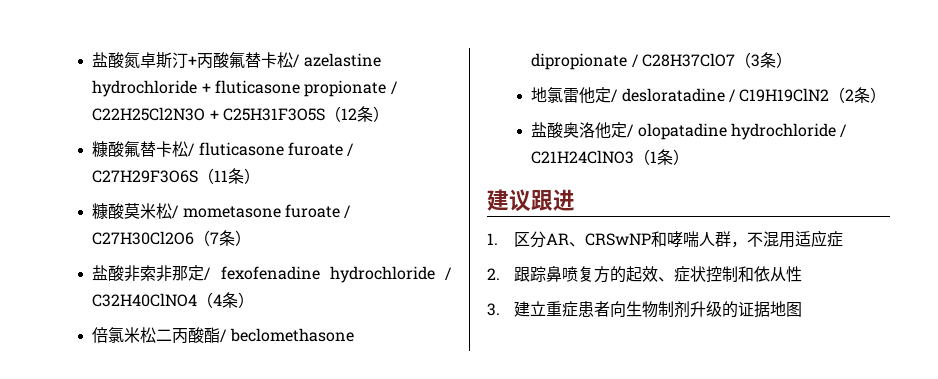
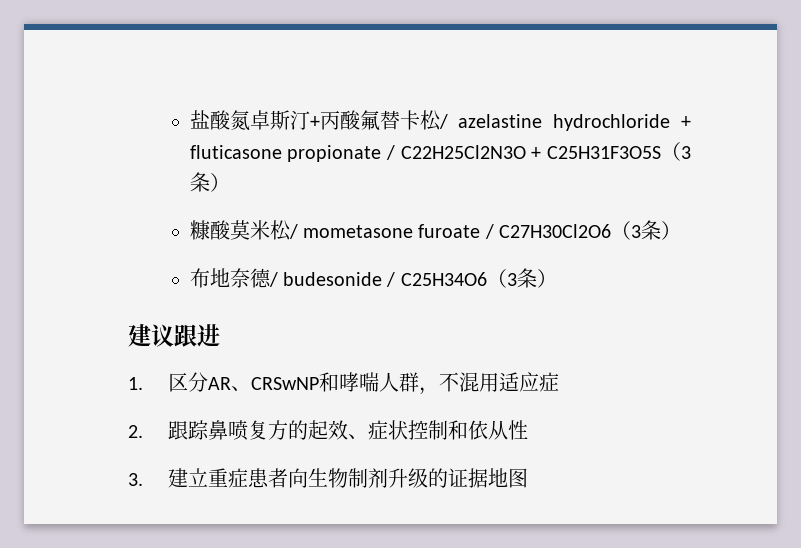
[340,106,389,122] [92,141,355,158] [92,168,229,184] 12条） // 糠酸氟替卡松/ fluticasone furoate / C27H29F3O6S（11 -> [681,146,691,159] 3
[210,230,252,246] [92,265,452,283] [92,292,255,308] [92,327,354,344] [531,52,792,70] [531,87,887,104] [531,122,848,140] [531,149,658,165] 7条） // 盐酸非索非那定/ fexofenadine hydrochloride / C32H40ClNO4（4条） // 倍氯米松二丙酸酯/ beclomethasone dipropionate / C28H37ClO7（3条） // 地氯雷他定/ desloratadine / C19H19ClN2（2条） // 盐酸奥洛他定/ olopatadine hydrochloride / C21H24ClNO3（1 -> [631,220,682,240] [189,268,517,288] 3条） // 布地奈德/ budesonide / C25H34O6（3

